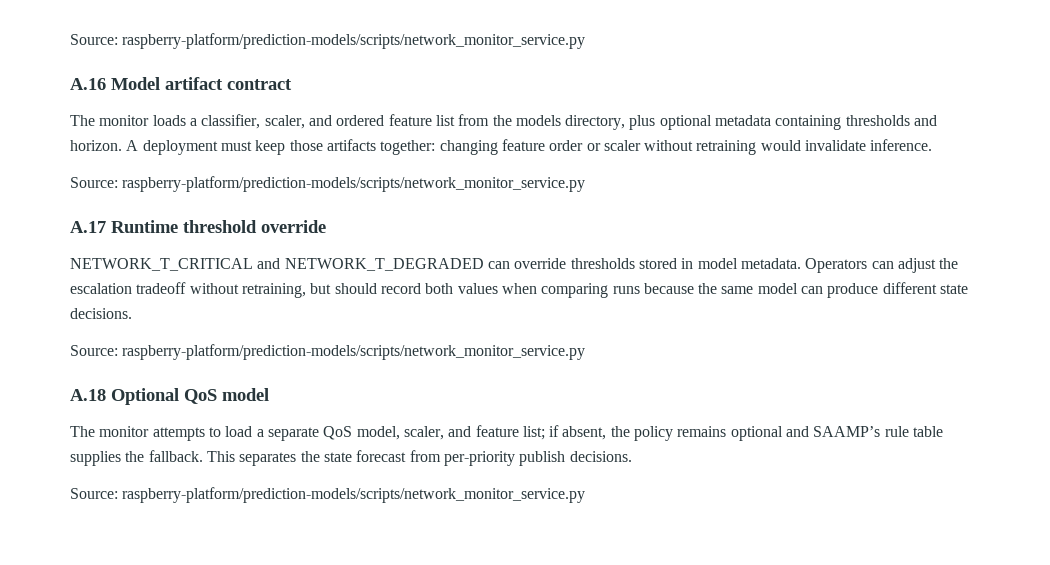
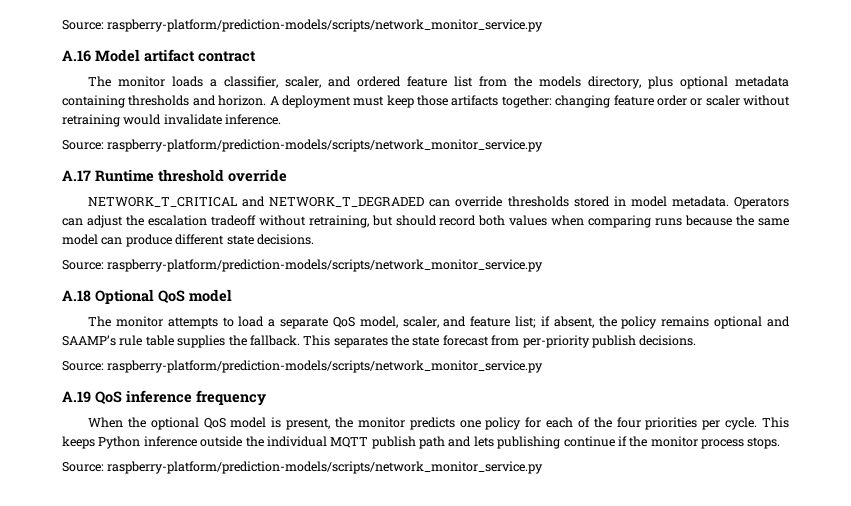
(586, 495) none -> [62,390,266,406] [88,417,789,430] [62,436,781,449] [62,461,544,474] // A.19 QoS inference frequency // When the optional QoS model is present, the monitor predicts one policy for each of the four priorities per cycle. This keeps Python inference outside the individual MQTT publish path and lets publishing continue if the monitor process stops. // Source: raspberry-platform/prediction-models/scripts/network_monitor_service.py

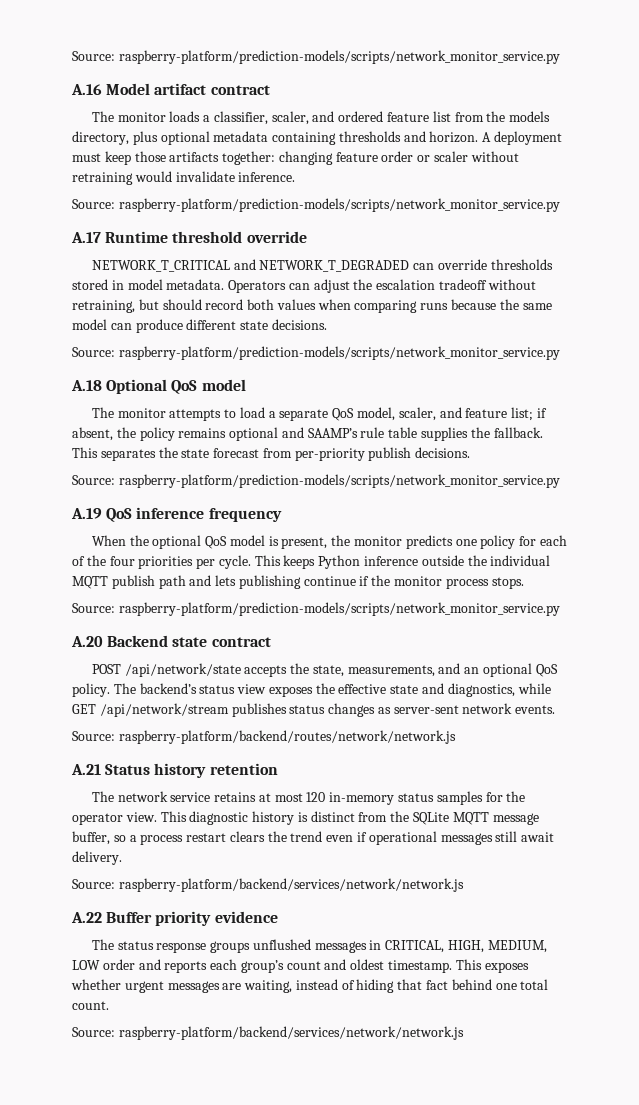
(544, 467) none -> [71,635,271,647] [91,663,558,677] [72,683,551,697] [72,703,556,717] [72,730,456,744] [71,763,278,778] [91,791,526,805] [72,811,539,825] [72,831,555,845] [72,851,122,865] [72,878,464,892] [71,911,278,926] [91,939,547,953] [72,959,529,973] [71,979,549,993] [72,1001,109,1010] [72,1026,464,1040] // A.20 Backend state contract // POST /api/network/state accepts the state, measurements, and an optional QoS policy. The backend’s status view exposes the effective state and diagnostics, while GET /api/network/stream publishes status changes as server-sent network events. // Source: raspberry-platform/backend/routes/network/network.js // A.21 Status history retention // The network service retains at most 120 in-memory status samples for the operator view. This diagnostic history is distinct from the SQLite MQTT message buffer, so a process restart clears the trend even if operational messages still await delivery. // Source: raspberry-platform/backend/services/network/network.js // A.22 Buffer priority evidence // The status response groups unflushed messages in CRITICAL, HIGH, MEDIUM, LOW order and reports each group’s count and oldest timestamp. This exposes whether urgent messages are waiting, instead of hiding that fact behind one total count. // Source: raspberry-platform/backend/services/network/network.js

